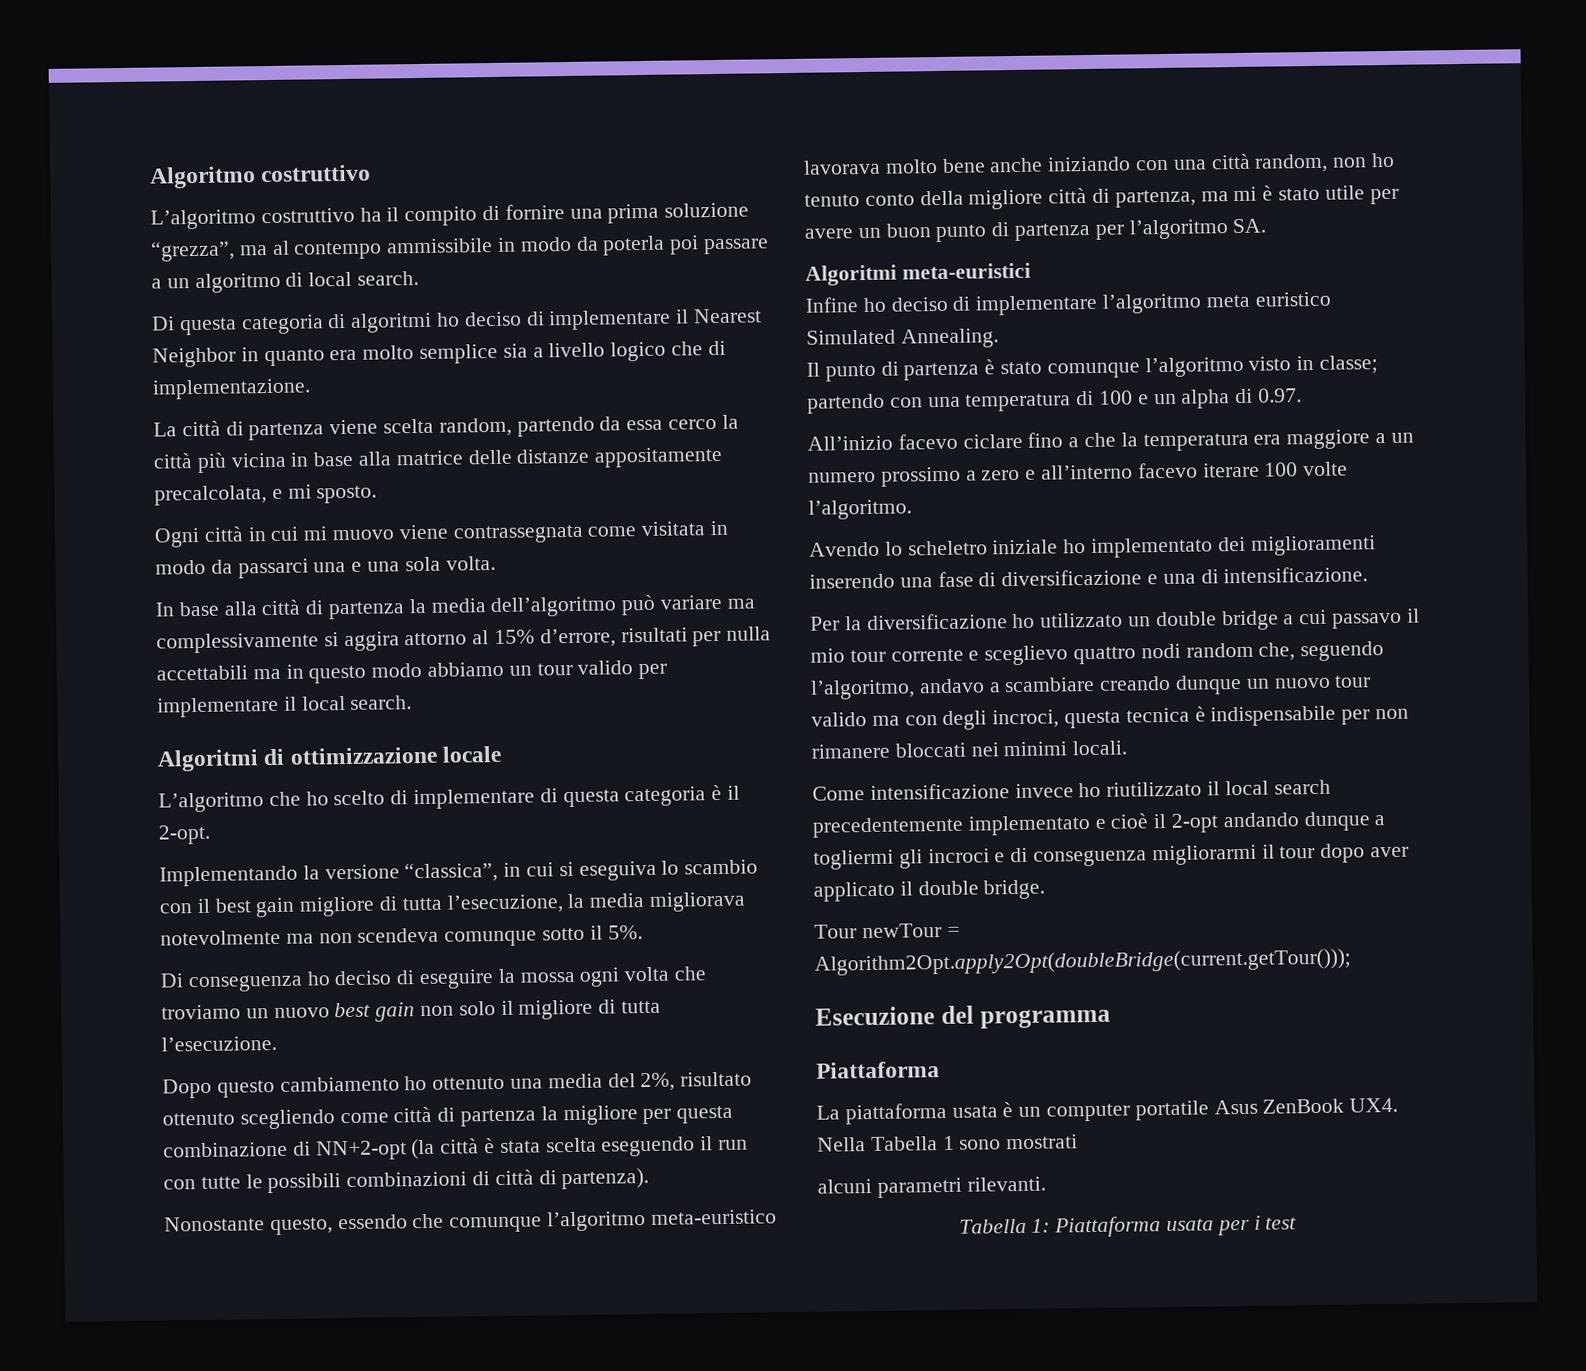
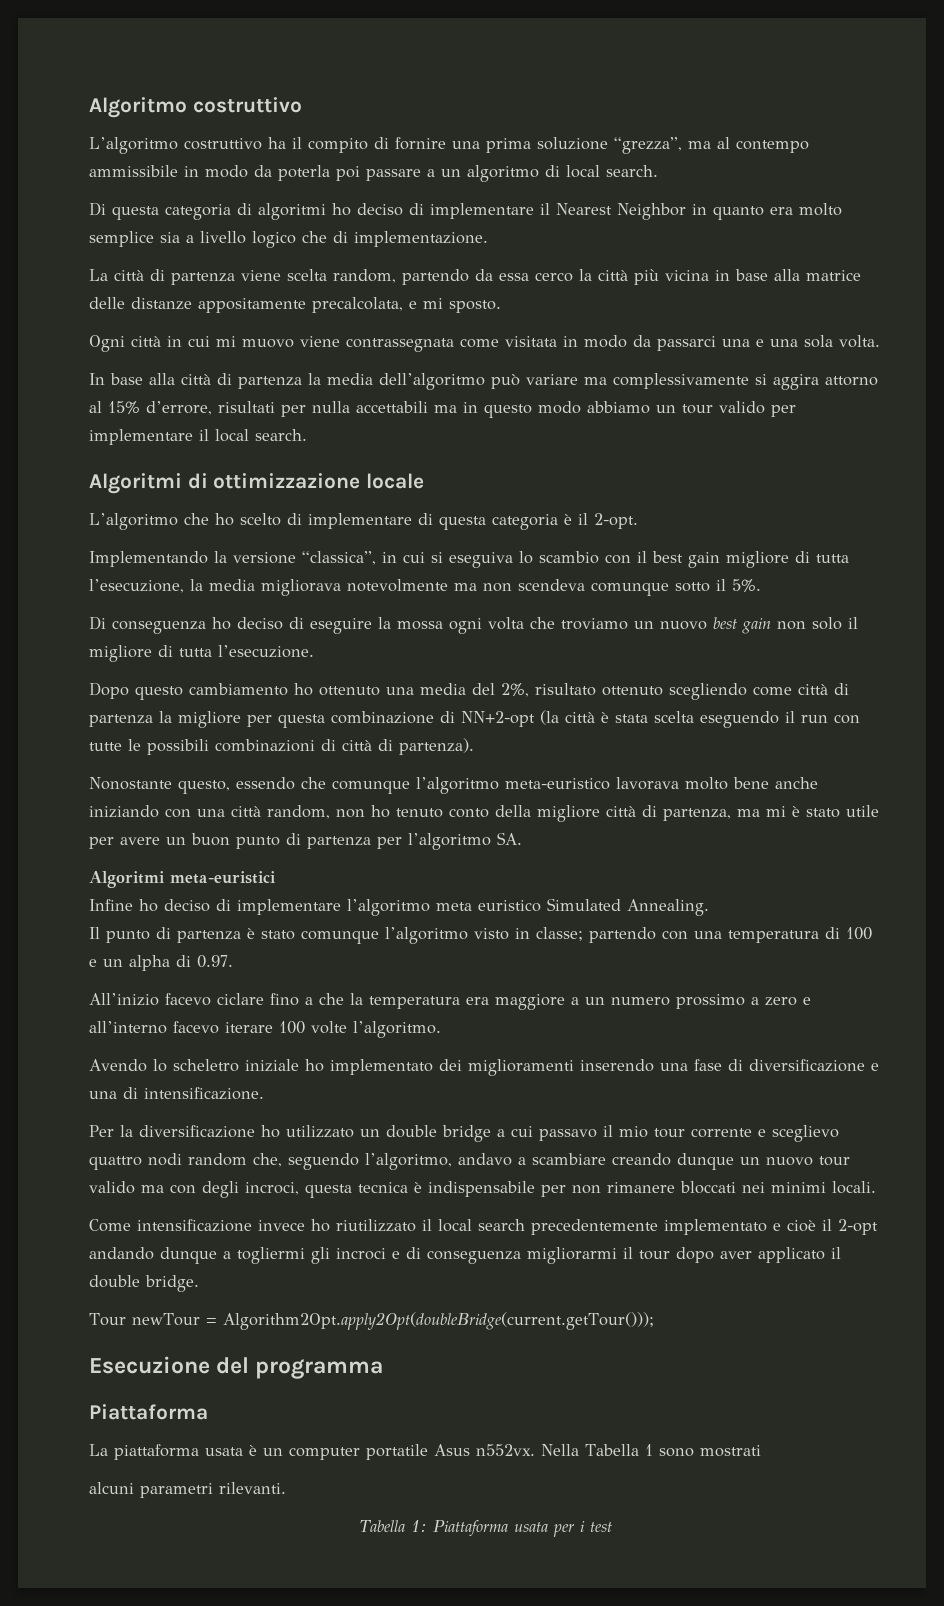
[1262,1097,1399,1114] ZenBook UX4. -> [476,1444,535,1456] n552vx.

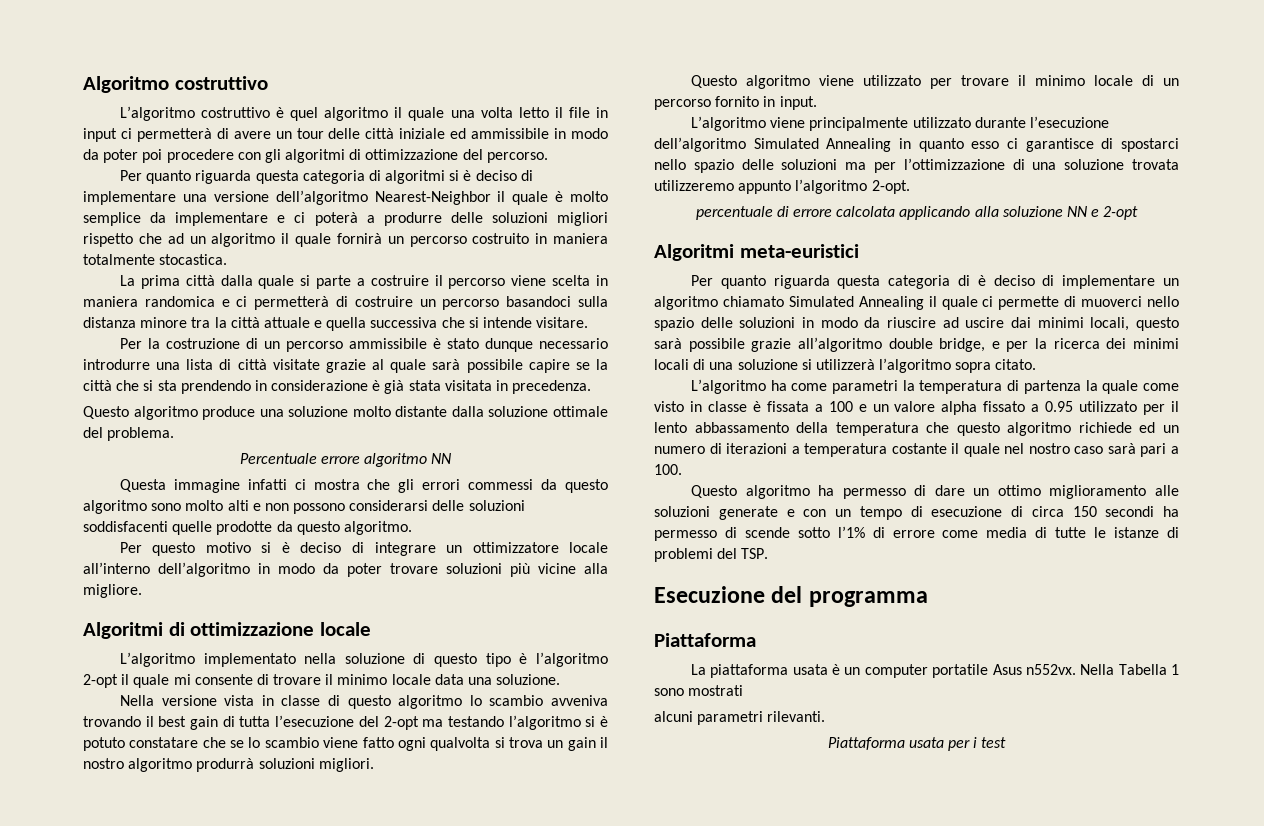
[268,137,809,154] [89,165,658,182] [89,202,106,216] ha il compito di fornire una prima soluzione “grezza”, ma al contempo ammissibile in modo da poterla poi passare a un algoritmo di local search. // Di -> [276,107,609,121] [83,128,608,142] [83,149,548,163] [119,170,252,184] è quel algoritmo il quale una volta letto il file in input ci permetterà di avere un tour delle città iniziale ed ammissibile in modo da poter poi procedere con gli algoritmi di ottimizzazione del percorso. // Per quanto riguarda
[332,203,842,220] [89,231,488,248] [89,269,861,285] [89,297,501,313] [89,335,880,352] [89,373,878,390] [89,401,796,418] [89,429,307,445] ho deciso di implementare il Nearest Neighbor in quanto era molto semplice sia a livello logico che di implementazione. // La città di partenza viene scelta random, partendo da essa cerco la città più vicina in base alla matrice delle distanze appositamente precalcolata, e mi sposto. // Ogni città in cui mi muovo viene contrassegnata come visitata in modo da passarci una e una sola volta. // In base alla città di partenza la media dell’algoritmo può variare ma complessivamente si aggira attorno al 15% d’errore, risultati per nulla accettabili ma in questo modo abbiamo un tour valido per implementare il local search. -> [449,170,533,181] [83,190,608,205] [83,212,609,226] [83,233,608,247] [83,254,228,265] [119,275,608,289] [83,296,609,310] [83,317,589,331] [119,338,608,352] [83,359,608,373] [83,380,592,394] [83,406,608,420] [83,427,175,441] [239,453,452,467] [119,479,608,493] [83,500,525,514] [83,521,412,535] [119,542,608,556] [83,562,608,577] [83,584,142,598] si è deciso di implementare una versione dell’algoritmo Nearest-Neighbor il quale è molto semplice da implementare e ci poterà a produrre delle soluzioni migliori rispetto che ad un algoritmo il quale fornirà un percorso costruito in maniera totalmente stocastica. // La prima città dalla quale si parte a costruire il percorso viene scelta in maniera randomica e ci permetterà di costruire un percorso basandoci sulla distanza minore tra la città attuale e quella successiva che si intende visitare. // Per la costruzione di un percorso ammissibile è stato dunque necessario introdurre una lista di città visitate grazie al quale sarà possibile capire se la città che si sta prendendo in considerazione è già stata visitata in precedenza. // Questo algoritmo produce una soluzione molto distante dalla soluzione ottimale del problema. // Percentuale errore algoritmo NN // Questa immagine infatti ci mostra che gli errori commessi da questo algoritmo sono molto alti e non possono considerarsi delle soluzioni soddisfacenti quelle prodotte da questo algoritmo. // Per questo motivo si è deciso di integrare un ottimizzatore locale all’interno dell’algoritmo in modo da poter trovare soluzioni più vicine alla migliore.
[184,513,638,530] [89,551,631,568] che ho scelto di implementare di questa categoria è il 2-opt. // Implementando la versione “classica”, in cui si eseguiva lo scambio con -> [203,652,608,667] [83,674,561,688] [119,695,608,709] [83,716,141,727] implementato nella soluzione di questo tipo è l’algoritmo 2-opt il quale mi consente di trovare il minimo locale data una soluzione. // Nella versione vista in classe di questo algoritmo lo scambio avveniva trovando
[726,551,849,568] [89,579,761,596] [89,616,858,634] [89,645,314,662] [89,682,849,700] [89,710,860,728] [89,738,474,755] [89,777,818,794] [89,805,879,822] [89,832,522,850] [89,871,276,888] [89,898,709,916] [89,927,872,944] [89,955,233,971] [89,993,811,1010] [89,1021,441,1038] [89,1059,879,1076] [89,1087,264,1100] [89,1125,839,1142] [89,1153,850,1170] [89,1181,876,1198] [89,1219,878,1235] [89,1247,841,1264] [89,1275,199,1292] [89,1312,654,1330] migliore di tutta l’esecuzione, la media migliorava notevolmente ma non scendeva comunque sotto il 5%. // Di conseguenza ho deciso di eseguire la mossa ogni volta che troviamo un nuovo best gain non solo il migliore di tutta l’esecuzione. // Dopo questo cambiamento ho ottenuto una media del 2%, risultato ottenuto scegliendo come città di partenza la migliore per questa combinazione di NN+2-opt (la città è stata scelta eseguendo il run con tutte le possibili combinazioni di città di partenza). // Nonostante questo, essendo che comunque l’algoritmo meta-euristico lavorava molto bene anche iniziando con una città random, non ho tenuto conto della migliore città di partenza, ma mi è stato utile per avere un buon punto di partenza per l’algoritmo SA. // Algoritmi meta-euristici // Infine ho deciso di implementare l’algoritmo meta euristico Simulated Annealing. // Il punto di partenza è stato comunque l’algoritmo visto in classe; partendo con una temperatura di 100 e un alpha di 0.97. // All’inizio facevo ciclare fino a che la temperatura era maggiore a un numero prossimo a zero e all’interno facevo iterare 100 volte l’algoritmo. // Avendo lo scheletro iniziale ho implementato dei miglioramenti inserendo una fase di diversificazione e una di intensificazione. // Per la diversificazione ho utilizzato un double bridge a cui passavo il mio tour corrente e sceglievo quattro nodi random che, seguendo l’algoritmo, andavo a scambiare creando dunque un nuovo tour valido ma con degli incroci, questa tecnica è indispensabile per non rimanere bloccati nei minimi locali. // Come intensificazione invece ho riutilizzato il local search precedentemente implementato e cioè il 2-opt andando dunque a togliermi gli incroci e di conseguenza migliorarmi il tour dopo aver applicato il double bridge. // Tour newTour = Algorithm2Opt.apply2Opt(doubleBridge(current.getTour())); -> [222,715,608,730] [83,737,608,751] [83,758,374,772] [690,75,1179,89] [654,96,817,110] [690,116,1109,131] [654,137,1179,152] [654,158,1179,173] [654,179,910,194] [695,206,1139,220] [654,244,859,261] [690,275,1179,289] [654,296,1179,310] [654,317,1179,331] [654,337,1179,352] [654,358,1037,373] [690,379,1179,394] [654,401,1179,415] [654,422,1179,436] [654,443,1179,457] [654,464,682,475] [690,485,1179,499] [654,506,1179,520] [654,526,1179,541] [654,548,769,562] di tutta l’esecuzione del 2-opt ma testando l’algoritmo si è potuto constatare che se lo scambio viene fatto ogni qualvolta si trova un gain il nostro algoritmo produrrà soluzioni migliori. // Questo algoritmo viene utilizzato per trovare il minimo locale di un percorso fornito in input. // L’algoritmo viene principalmente utilizzato durante l’esecuzione dell’algoritmo Simulated Annealing in quanto esso ci garantisce di spostarci nello spazio delle soluzioni ma per l’ottimizzazione di una soluzione trovata utilizzeremo appunto l’algoritmo 2-opt. // percentuale di errore calcolata applicando alla soluzione NN e 2-opt // Algoritmi meta-euristici // Per quanto riguarda questa categoria di è deciso di implementare un algoritmo chiamato Simulated Annealing il quale ci permette di muoverci nello spazio delle soluzioni in modo da riuscire ad uscire dai minimi locali, questo sarà possibile grazie all’algoritmo double bridge, e per la ricerca dei minimi locali di una soluzione si utilizzerà l’algoritmo sopra citato. // L’algoritmo ha come parametri la temperatura di partenza la quale come visto in classe è fissata a 100 e un valore alpha fissato a 0.95 utilizzato per il lento abbassamento della temperatura che questo algoritmo richiede ed un numero di iterazioni a temperatura costante il quale nel nostro caso sarà pari a 100. // Questo algoritmo ha permesso di dare un ottimo miglioramento alle soluzioni generate e con un tempo di esecuzione di circa 150 secondi ha permesso di scende sotto l’1% di errore come media di tutte le istanze di problemi del TSP.
[359,1520,427,1532] Tabella 1: -> (826, 716) none

